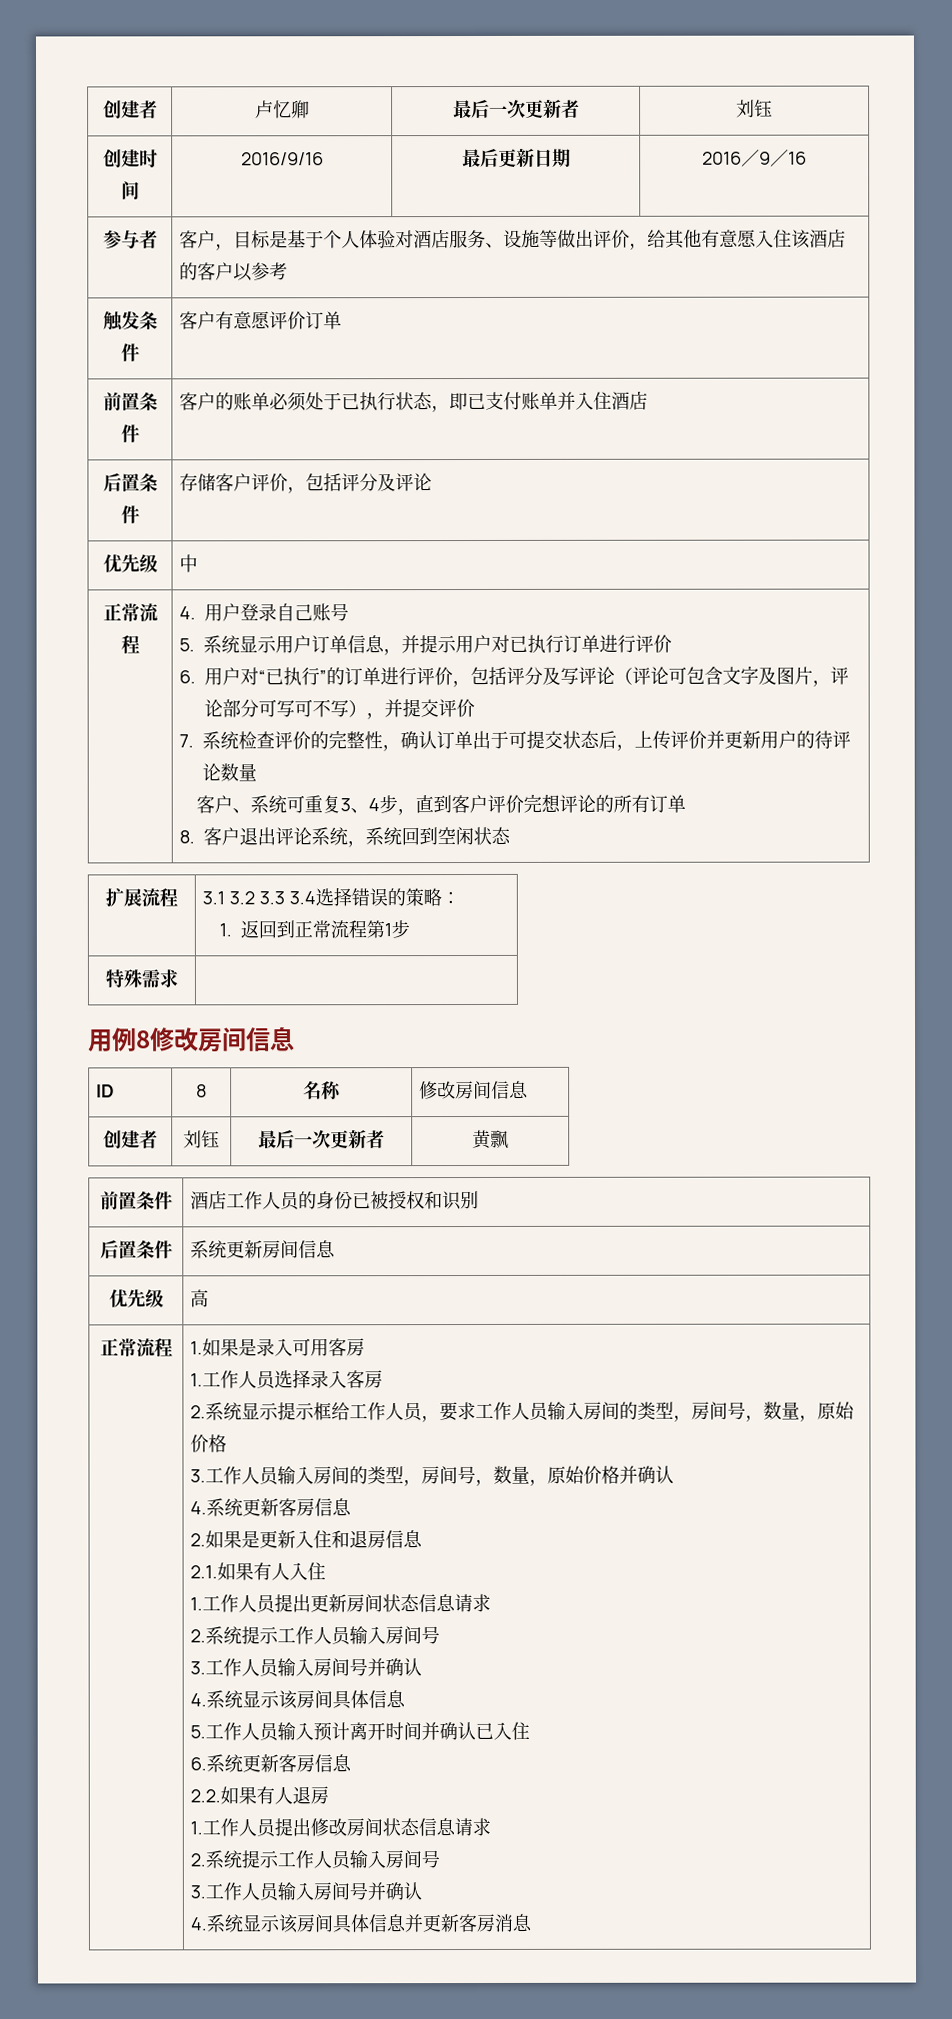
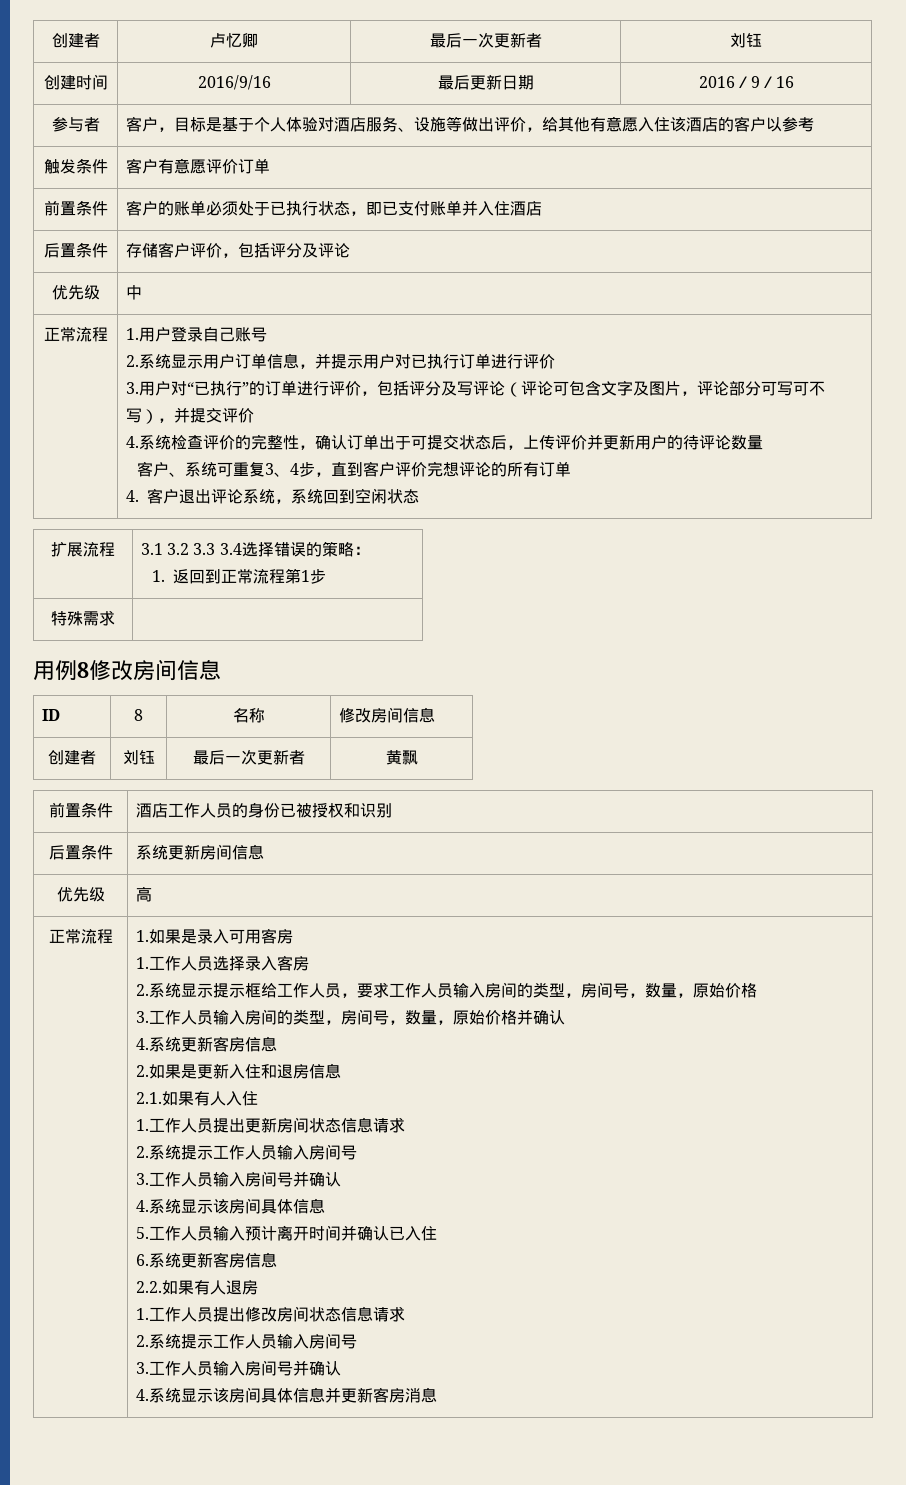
[178,606,196,620] 4. -> [125,328,139,340] 1.
[178,638,195,652] 5. -> [125,355,139,367] 2.
[178,670,196,684] 6. -> [125,382,139,394] 3.
[178,734,194,748] 7. -> [125,436,139,448] 4.
[178,830,195,844] 8. -> [125,490,139,502] 4.

